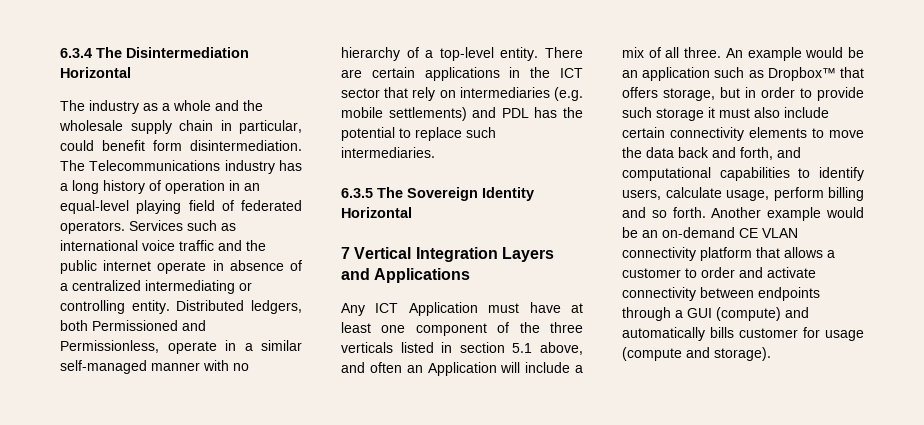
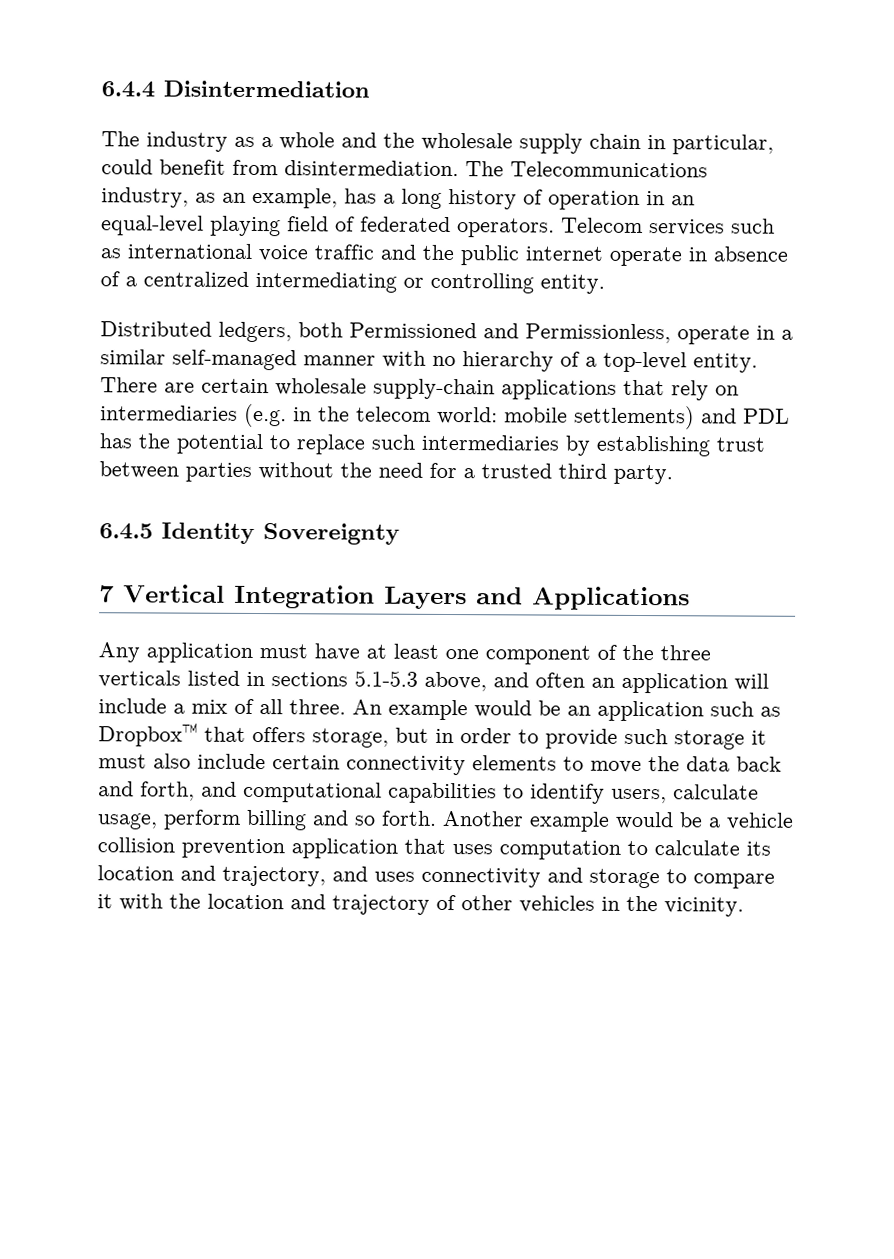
[60,47,122,58] 6.3.4 The -> [101,81,155,98] 6.4.4
[60,67,131,78] Horizontal -> (370, 89) none
[153,140,182,151] form -> [232,159,278,176] from
[224,160,275,174] industry -> [101,187,338,209] industry, as an example,
[129,220,183,231] Services -> [561,217,725,236] Telecom services
(170, 307) none -> (605, 284) //
[424,67,583,81] [341,88,380,98] applications in the ICT sector -> [275,378,617,400] wholesale supply-chain applications
(583, 94) none -> [293,406,498,425] in the telecom world:
[341,147,435,158] [341,187,534,201] [341,207,412,218] intermediaries. // 6.3.5 The Sovereign Identity Horizontal -> [421,434,766,457] [99,461,673,485] [99,522,400,545] intermediaries by establishing trust between parties without the need for a trusted third party. // 6.4.5 Identity Sovereignty
[375,302,478,316] ICT Application -> [146,642,253,663] application
[459,342,533,353] section 5.1 -> [271,670,418,687] sections 5.1-5.3
[427,362,497,376] Application -> [621,672,728,694] application
[642,227,798,238] [622,247,835,261] [622,267,816,278] [622,287,820,301] [622,307,809,321] [622,327,864,341] [622,347,771,361] an on-demand CE VLAN connectivity platform that allows a customer to order and activate connectivity between endpoints through a GUI (compute) and automatically bills customer for usage (compute and storage). -> [708,812,794,830] [97,837,771,860] [97,865,775,889] [97,893,744,917] a vehicle collision prevention application that uses computation to calculate its location and trajectory, and uses connectivity and storage to compare it with the location and trajectory of other vehicles in the vicinity.

